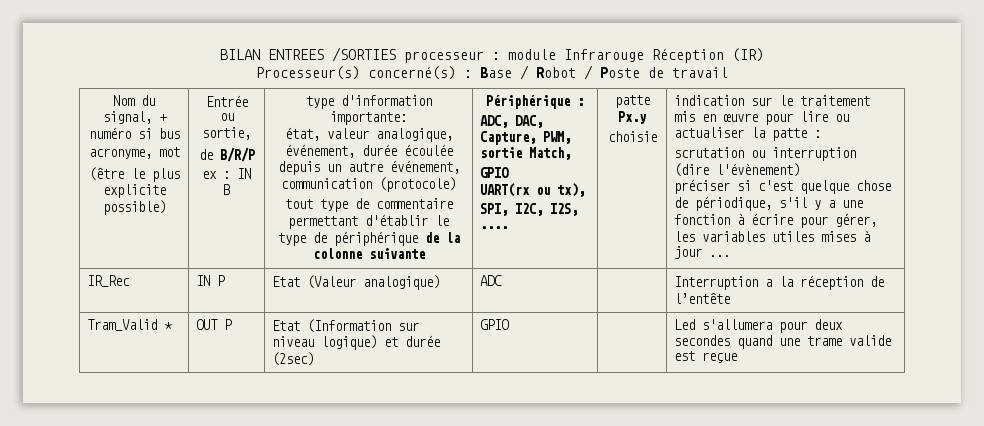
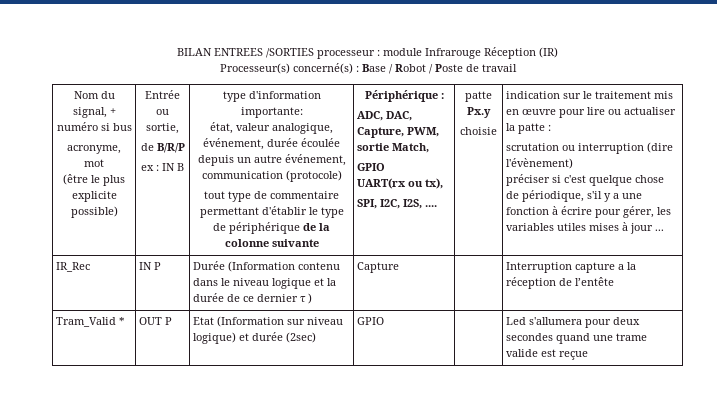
[272,275,441,290] [480,275,503,286] Etat (Valeur analogique) | ADC -> [193,261,341,272] [193,278,337,289] [193,293,313,304] [357,262,400,273] Durée (Information contenu dans le niveau logique et la durée de ce dernier τ ) | Capture
(759, 283) none -> [575,262,616,273] capture

